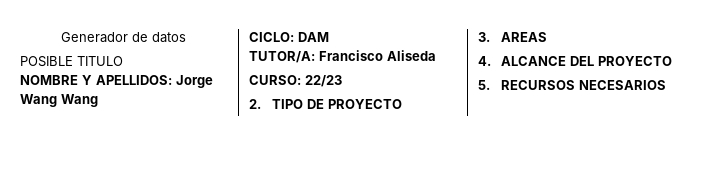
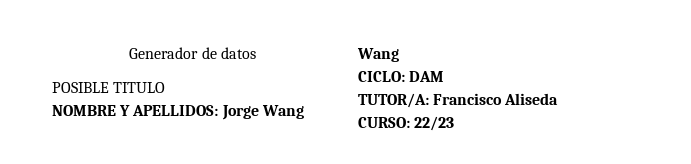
[249,99,403,109] [478,32,548,42] [478,56,673,66] [478,80,667,90] // 2. TIPO DE PROYECTO // 3. AREAS // 4. ALCANCE DEL PROYECTO // 5. RECURSOS NECESARIOS -> (455, 123) none

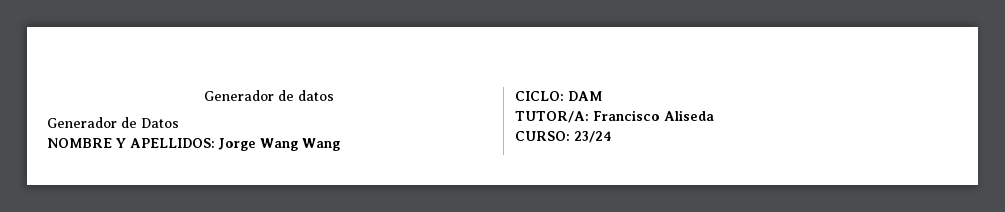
[52,82,166,93] POSIBLE TITULO -> [47,117,179,128] Generador de Datos
[414,116,455,131] 22/23 -> [574,131,611,143] 23/24

